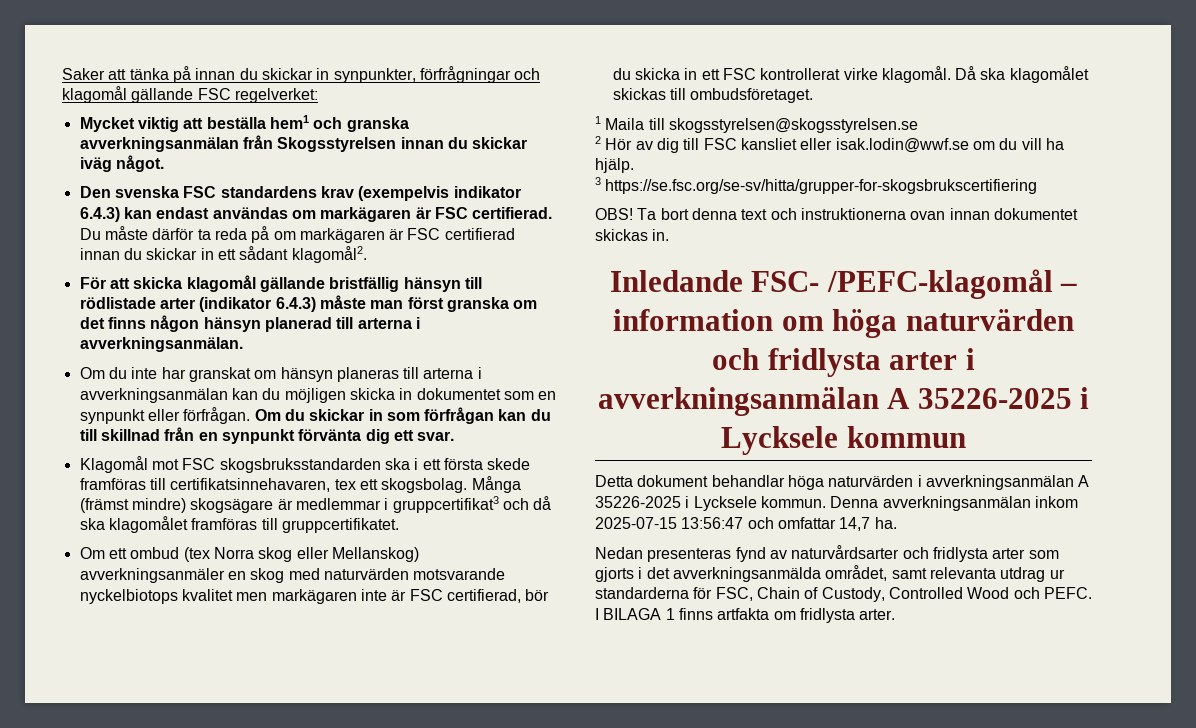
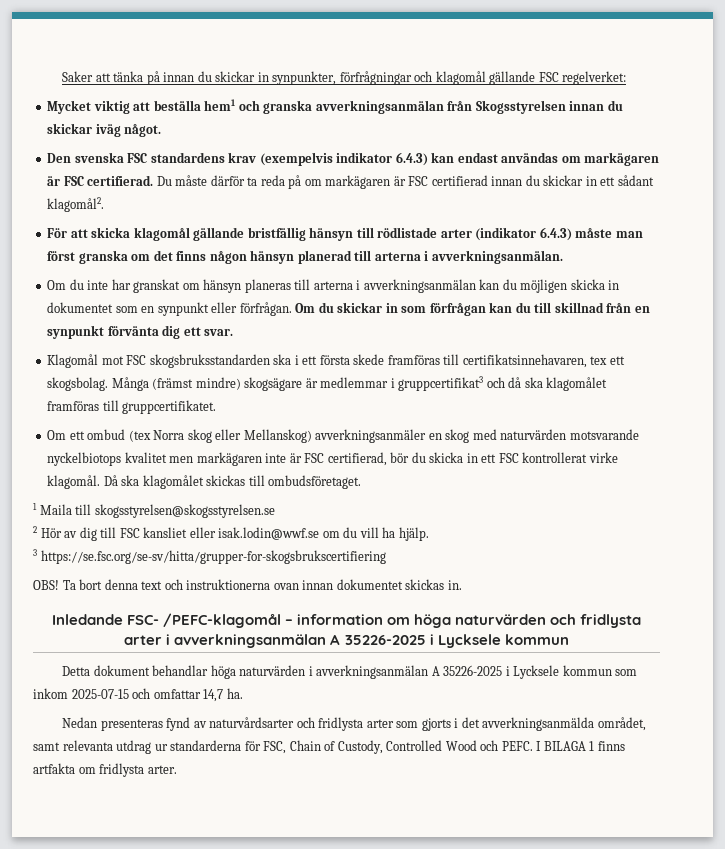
[760,496,1031,511] kommun. Denna avverkningsanmälan -> [562,665,638,676] kommun som
[681,517,744,529] 13:56:47 -> (129, 694) none

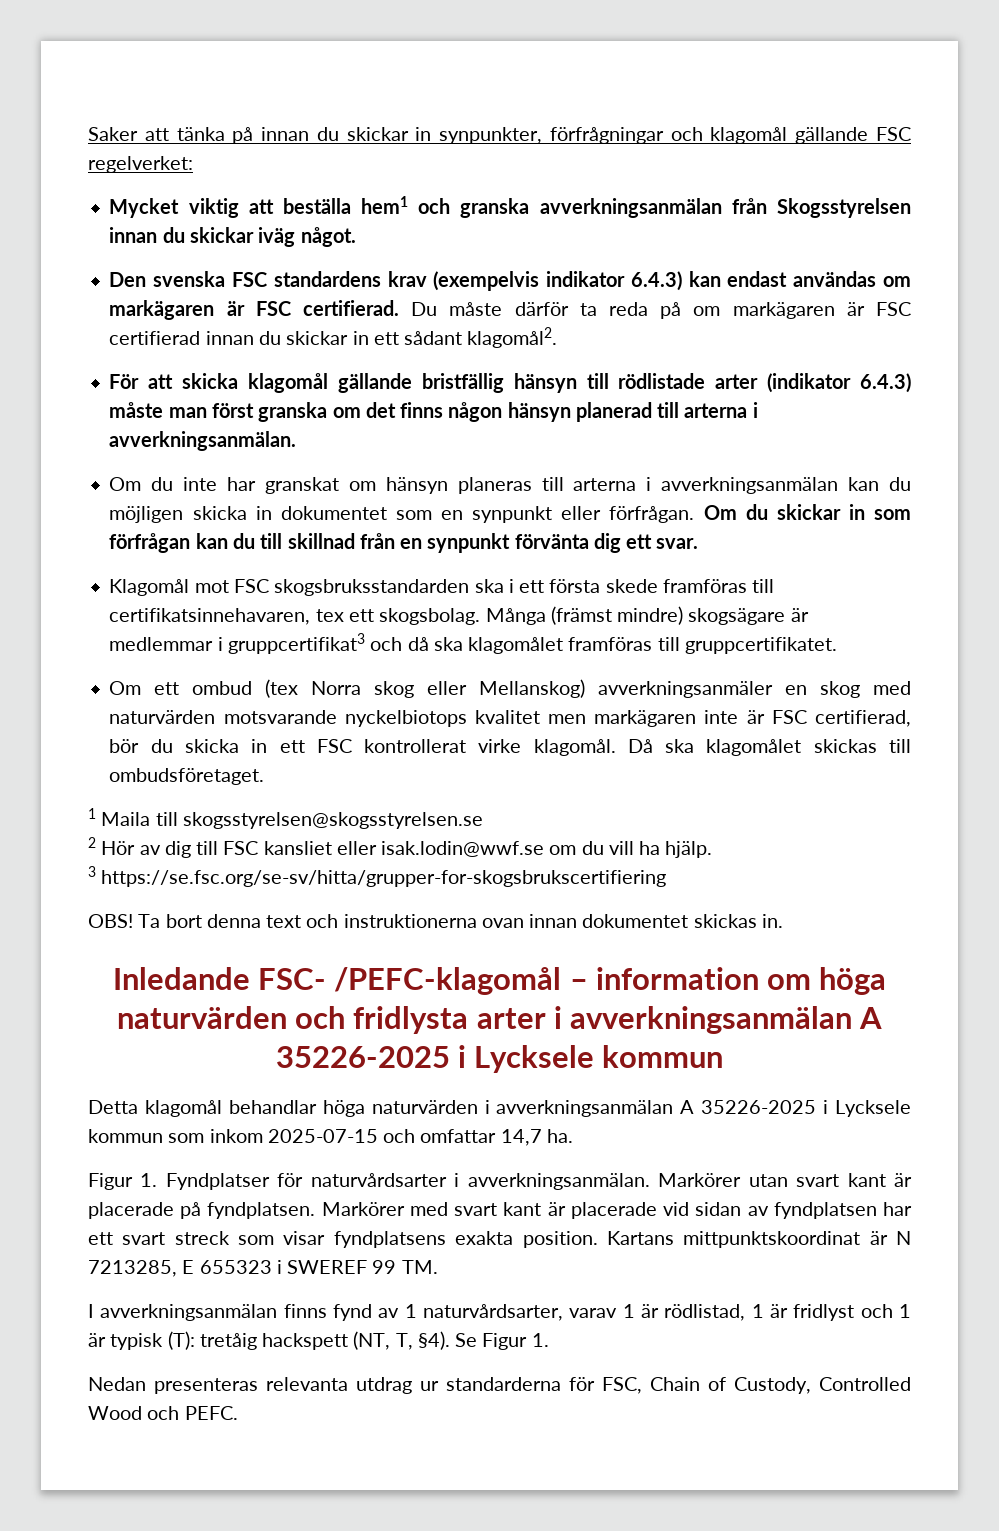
[93,665,150,676] dokument -> [144,1100,222,1117] klagomål
[62,717,646,731] [33,742,60,751] Nedan presenteras fynd av naturvårdsarter och fridlysta arter som gjorts i det avverkningsanmälda området, samt -> [88,1173,913,1190] [88,1202,913,1219] [88,1231,912,1248] [88,1260,438,1277] [88,1304,912,1321] [88,1331,549,1350] [88,1377,258,1394] Figur 1. Fyndplatser för naturvårdsarter i avverkningsanmälan. Markörer utan svart kant är placerade på fyndplatsen. Markörer med svart kant är placerade vid sidan av fyndplatsen har ett svart streck som visar fyndplatsens exakta position. Kartans mittpunktskoordinat är N 7213285, E 655323 i SWEREF 99 TM. // I avverkningsanmälan finns fynd av 1 naturvårdsarter, varav 1 är rödlistad, 1 är fridlyst och 1 är typisk (T): tretåig hackspett (NT, T, §4). Se Figur 1. // Nedan presenteras
[536,741,625,751] [33,763,177,777] I BILAGA 1 finns artfakta om fridlysta arter. -> (238, 1413) none

